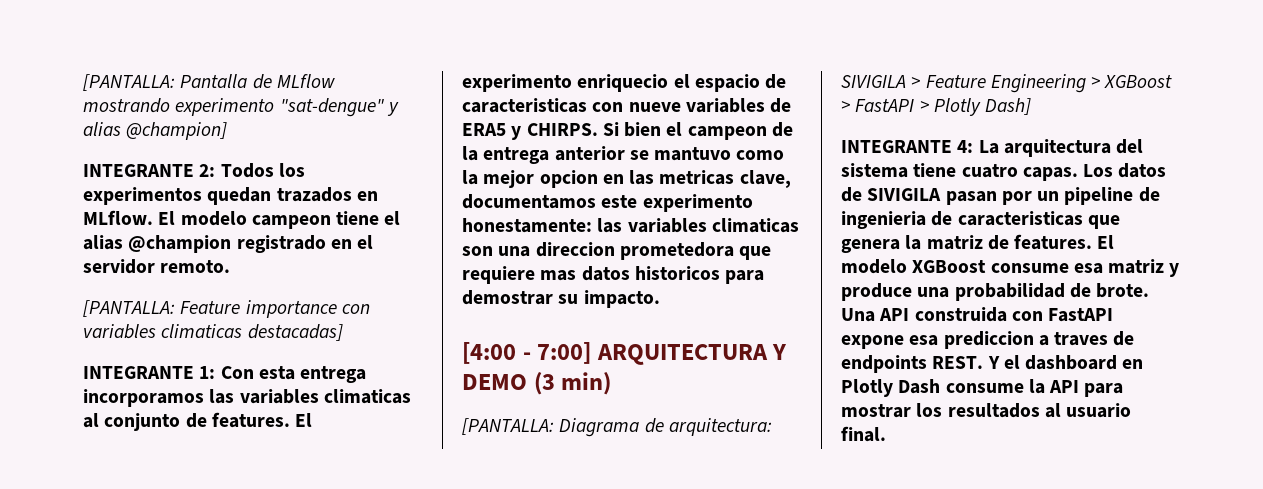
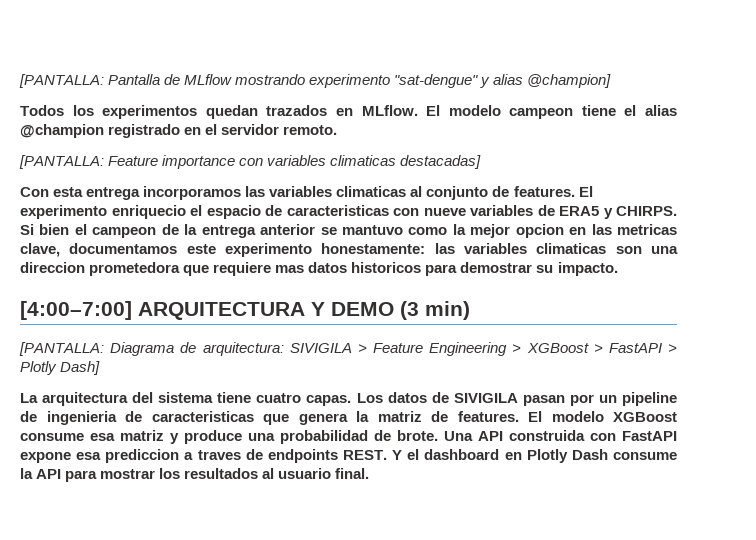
[83,164,216,177] INTEGRANTE 2: -> (612, 81) none
[83,366,216,379] INTEGRANTE 1: -> (482, 162) none
[462,342,592,364] [4:00 - 7:00] -> [20,301,132,320] [4:00–7:00]
[841,140,974,153] INTEGRANTE 4: -> (101, 368) none

